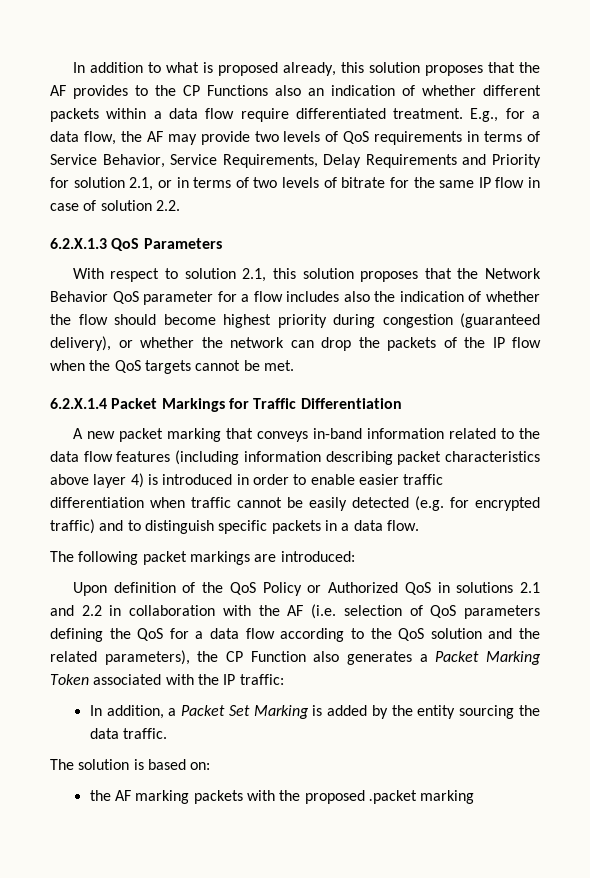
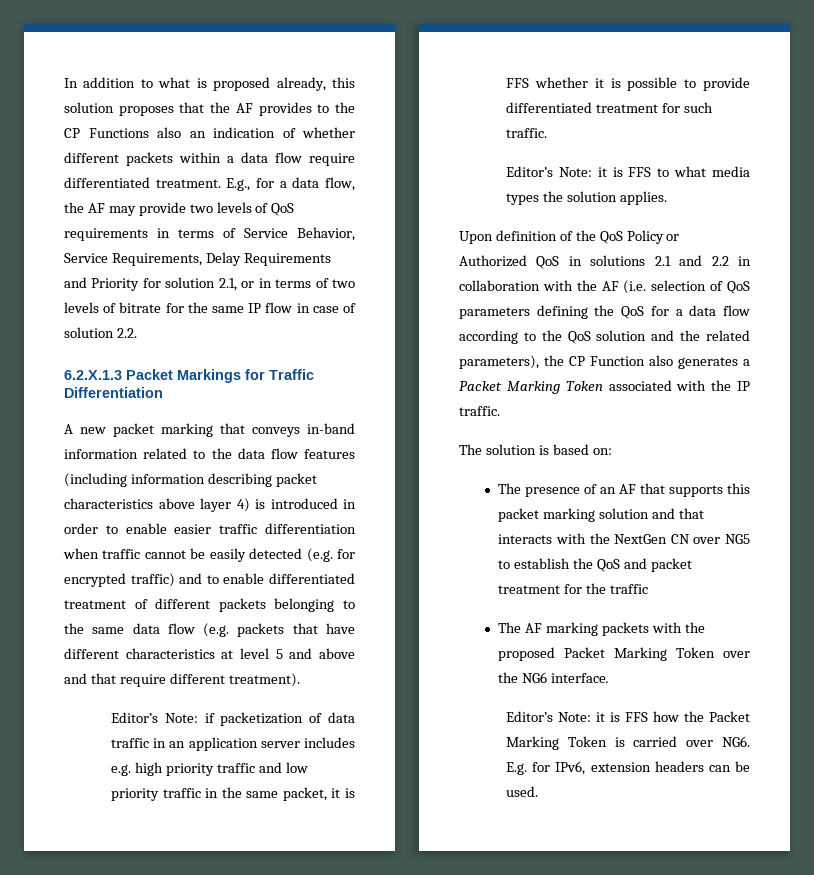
[111,238,222,251] [72,268,542,282] [50,291,541,305] [50,313,540,328] [50,336,541,351] [50,360,294,374] [50,398,107,409] QoS Parameters // With respect to solution 2.1, this solution proposes that the Network Behavior QoS parameter for a flow includes also the indication of whether the flow should become highest priority during congestion (guaranteed delivery), or whether the network can drop the packets of the IP flow when the QoS targets cannot be met. // 6.2.X.1.4 -> (122, 375) none
[144,520,419,534] [50,551,355,565] distinguish specific packets in a data flow. // The following packet markings are introduced: -> [223,573,355,584] [64,598,355,612] [64,623,355,637] [64,648,355,659] [64,673,300,687] [111,712,355,726] [111,737,355,751] [111,762,308,776] [111,787,355,801] [506,77,750,91] [506,102,713,113] [506,128,548,138] [506,166,750,177] [506,191,667,205] enable differentiated treatment of different packets belonging to the same data flow (e.g. packets that have different characteristics at level 5 and above and that require different treatment). // Editor’s Note: if packetization of data traffic in an application server includes e.g. high priority traffic and low priority traffic in the same packet, it is FFS whether it is possible to provide differentiated treatment for such traffic. // Editor’s Note: it is FFS to what media types the solution applies.
[239,674,284,685] [89,705,540,719] [89,728,119,739] traffic: // In addition, a Packet Set Marking is added by the entity sourcing the data -> (750, 386) none
[89,790,111,801] the -> [498,483,750,497] [498,508,705,522] [498,533,750,544] [498,558,693,572] [498,583,649,594] [498,622,522,633] The presence of an AF that supports this packet marking solution and that interacts with the NextGen CN over NG5 to establish the QoS and packet treatment for the traffic // The
[369,790,475,804] .packet marking -> [564,647,750,661] [498,672,610,683] [506,711,750,722] [506,736,750,750] [506,761,750,775] [506,786,539,797] Packet Marking Token over the NG6 interface. // Editor’s Note: it is FFS how the Packet Marking Token is carried over NG6. E.g. for IPv6, extension headers can be used.

